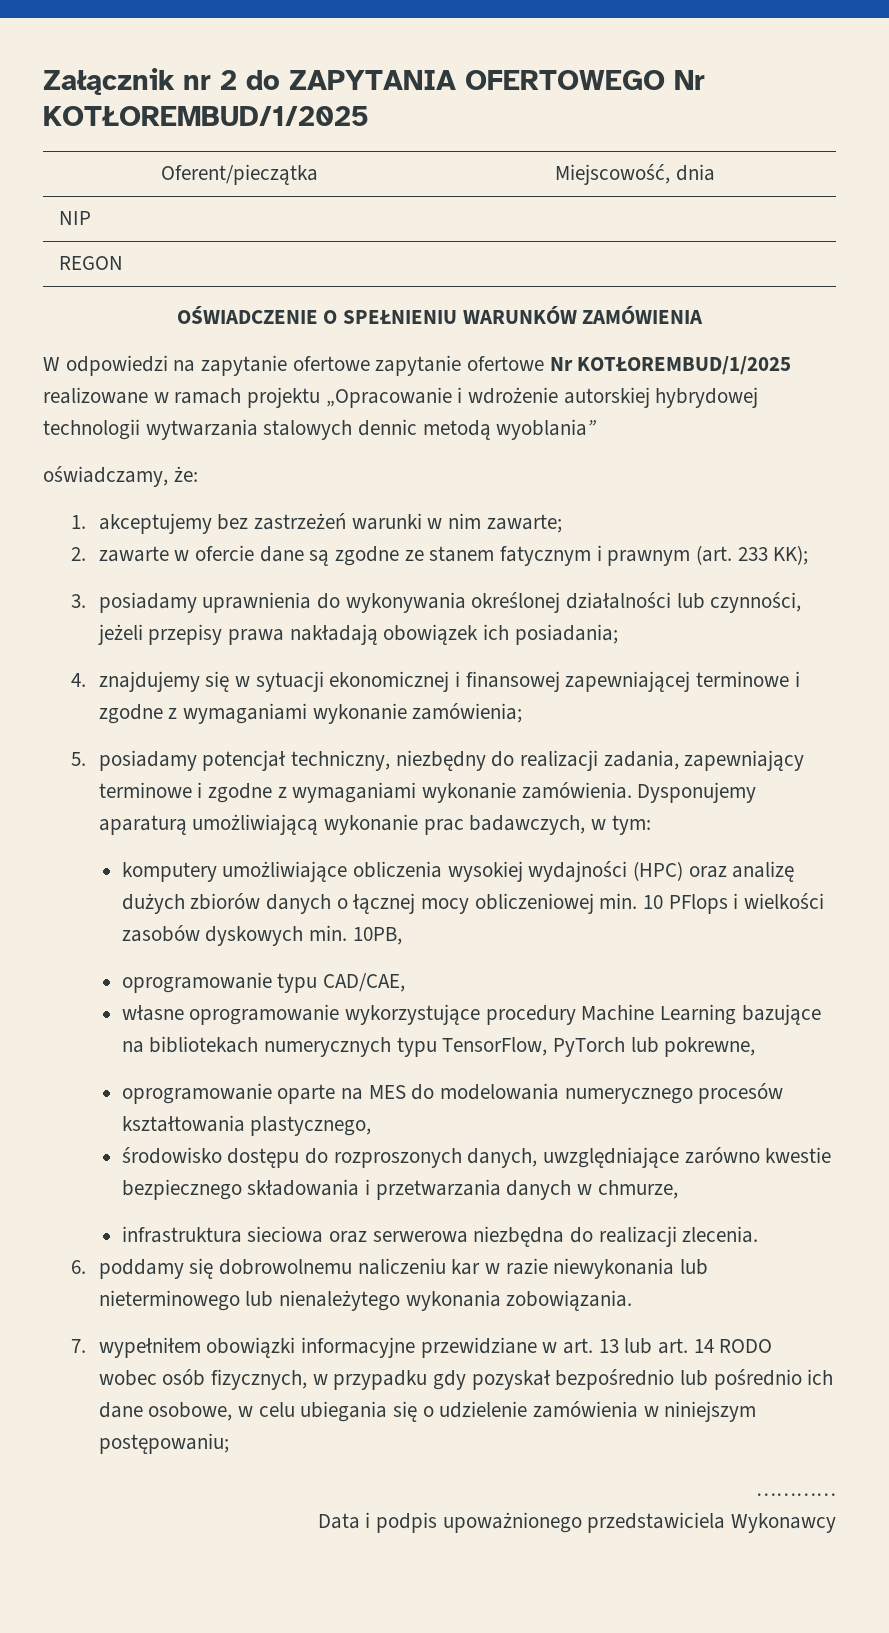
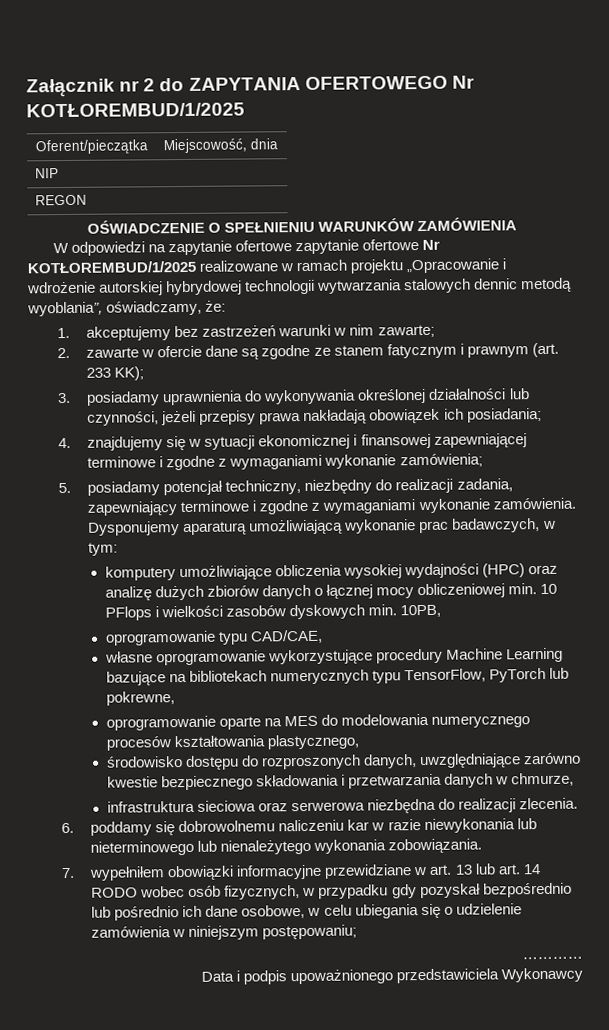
[496,419,597,440] wyoblania” // -> [27,301,103,317] wyoblania”,

